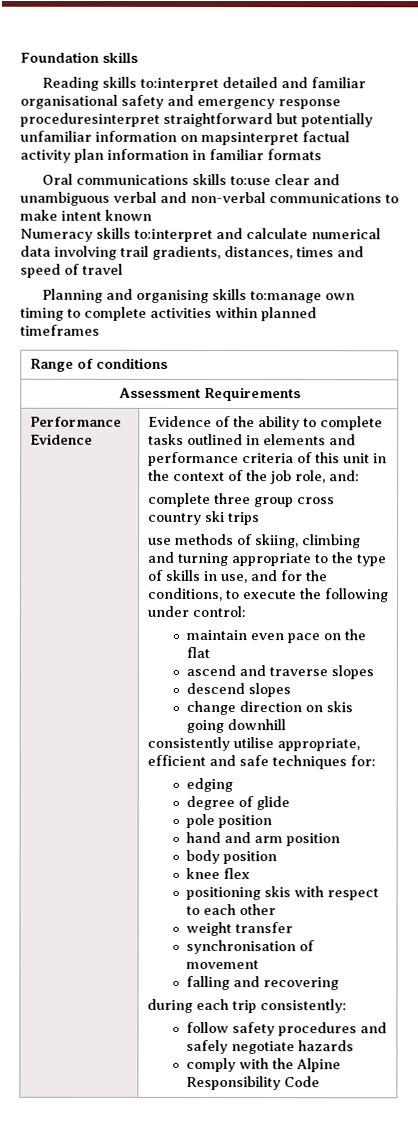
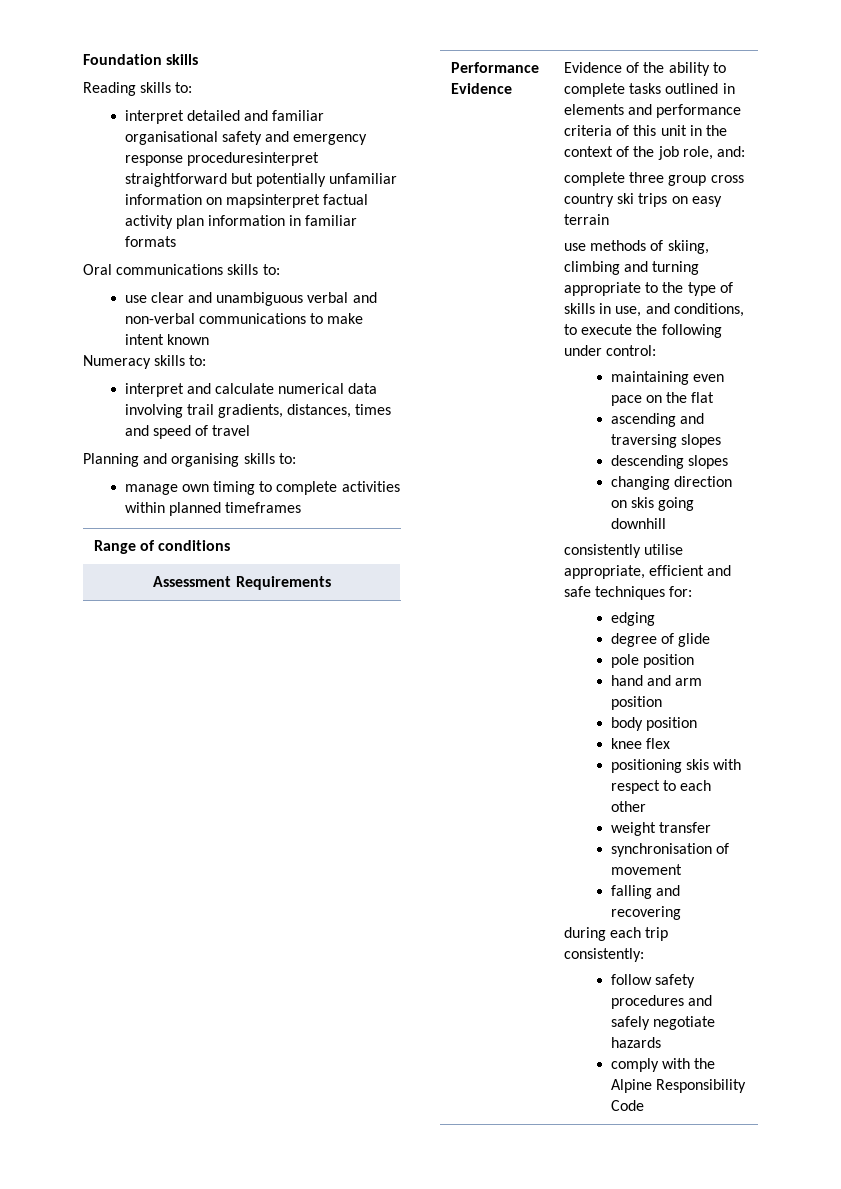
[140,77,220,92] to:interpret -> [175,82,193,93] [124,110,184,124] to: // interpret
[230,176,272,186] to:use -> [262,264,280,275] [124,295,147,303] to: // use
[134,228,213,243] to:interpret -> [189,355,207,366] [124,383,184,397] to: // interpret
[250,291,323,304] to:manage -> [278,453,296,464] [124,484,178,495] to: // manage
(260, 519) none -> [671,196,722,207] [564,214,610,225] on easy terrain
[279,570,327,582] for the -> (670, 308) none
[185,629,247,641] maintain -> [610,371,689,385] maintaining
[185,664,374,680] [185,682,291,698] [185,700,236,716] ascend and traverse slopes // descend slopes // change -> [610,413,704,427] [610,434,721,448] [610,455,728,469] [610,476,670,490] ascending and traversing slopes // descending slopes // changing

